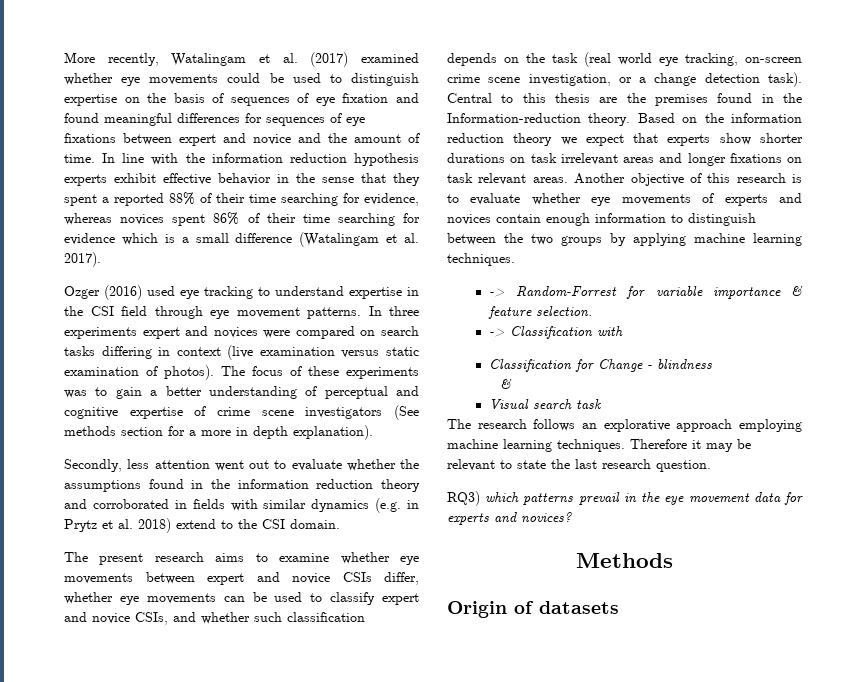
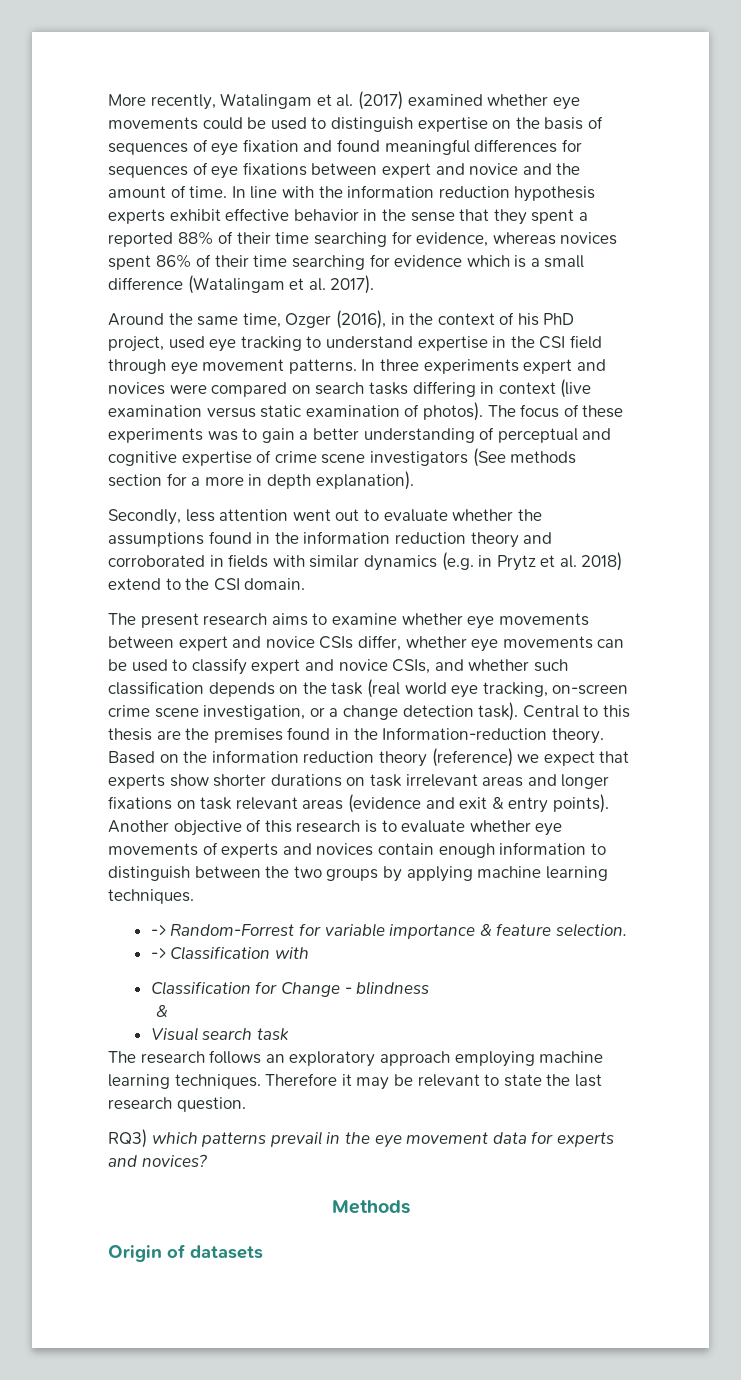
[64,285,142,300] Ozger (2016) -> [108,310,575,329] [108,336,164,352] Around the same time, Ozger (2016), in the context of his PhD project,
(553, 139) none -> [431,748,513,767] (reference)
[532,177,568,183] areas. -> [302,794,609,813] areas (evidence and exit & entry points).
[603,419,670,432] explorative -> [289,1051,376,1067] exploratory

